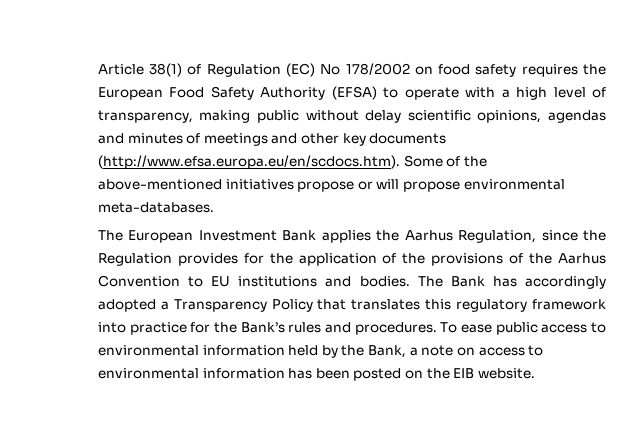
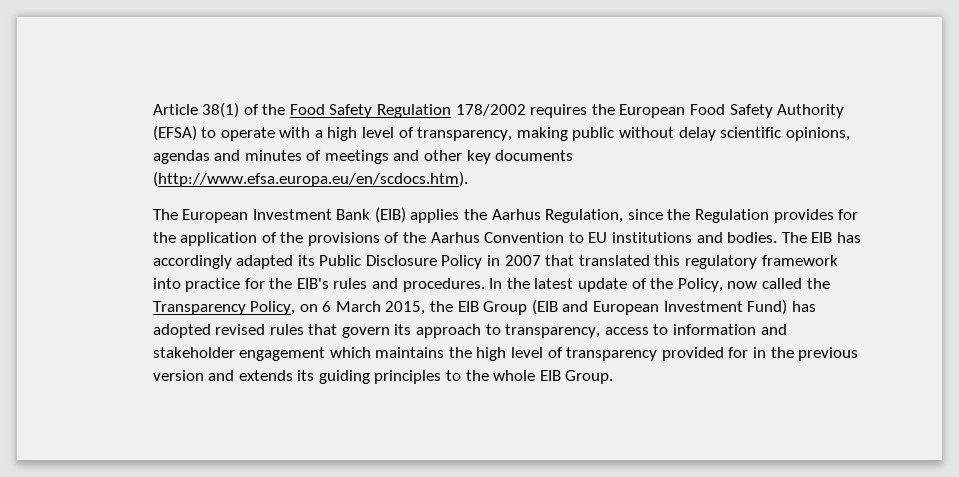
[206,63,517,77] Regulation (EC) No 178/2002 on food safety -> [262,104,526,118] the Food Safety Regulation 178/2002
[403,155,487,167] [97,179,565,192] [97,202,214,213] Some of the above-mentioned initiatives propose or will propose environmental meta-databases. -> (468, 179) none
(317, 235) none -> [374,207,406,223] (EIB)
[450,276,485,287] Bank -> [811,232,833,243] EIB
[97,299,421,312] adopted a Transparency Policy that translates -> [236,255,650,269] adapted its Public Disclosure Policy in 2007 that translated
[240,322,285,333] Bank’s -> [296,278,329,289] EIB's
[440,322,607,335] [97,345,544,358] [97,368,536,381] To ease public access to environmental information held by the Bank, a note on access to environmental information has been posted on the EIB website. -> [489,278,830,292] [152,299,816,315] [152,324,787,338] [152,347,859,361] [152,370,614,384] In the latest update of the Policy, now called the Transparency Policy, on 6 March 2015, the EIB Group (EIB and European Investment Fund) has adopted revised rules that govern its approach to transparency, access to information and stakeholder engagement which maintains the high level of transparency provided for in the previous version and extends its guiding principles to the whole EIB Group.

